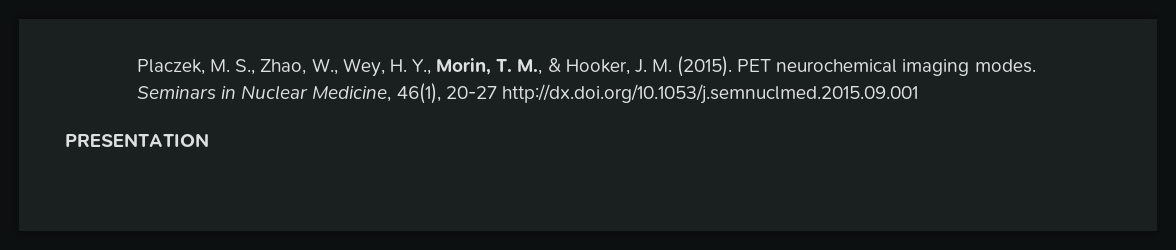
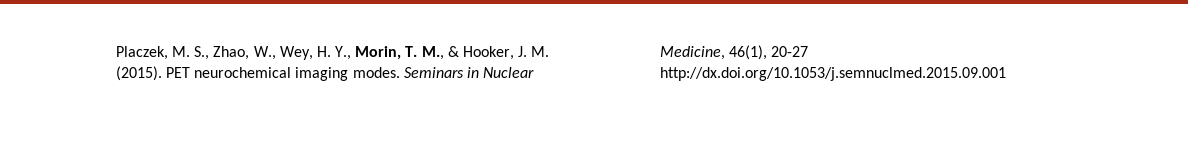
[65,133,209,147] // PRESENTATION -> (1006, 74) none

